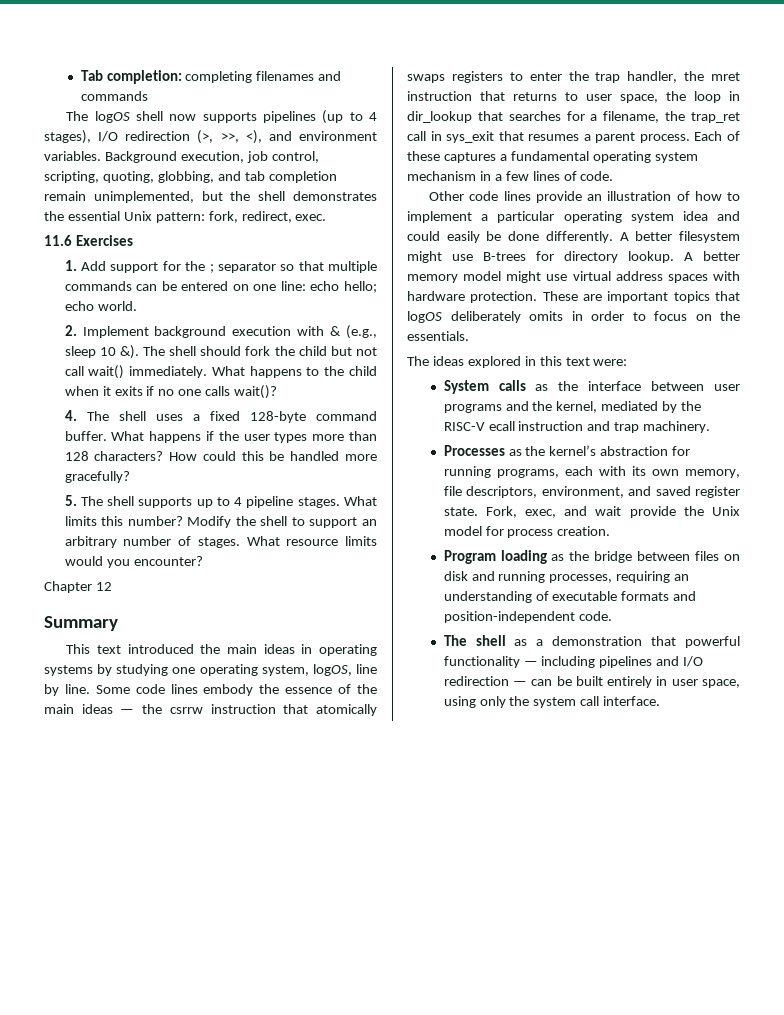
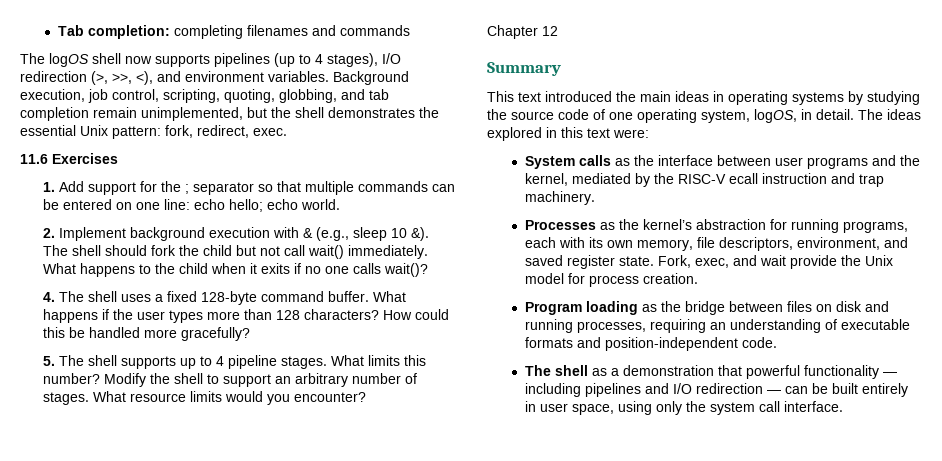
[172,664,378,676] [44,684,377,696] [44,704,377,716] [407,71,740,83] [407,91,740,103] [407,111,740,123] [407,131,740,143] [407,151,698,163] [407,171,614,181] [429,191,740,203] [407,211,740,223] [407,231,740,243] [407,251,740,263] [407,271,740,283] [407,291,740,303] [407,311,740,323] [407,331,469,341] one operating system, logOS, line by line. Some code lines embody the essence of the main ideas — the csrrw instruction that atomically swaps registers to enter the trap handler, the mret instruction that returns to user space, the loop in dir_lookup that searches for a filename, the trap_ret call in sys_exit that resumes a parent process. Each of these captures a fundamental operating system mechanism in a few lines of code. // Other code lines provide an illustration of how to implement a particular operating system idea and could easily be done differently. A better filesystem might use B-trees for directory lookup. A better memory model might use virtual address spaces with hardware protection. These are important topics that logOS deliberately omits in order to focus on the essentials. // -> [487,109,854,123] the source code of one operating system, logOS, in detail.

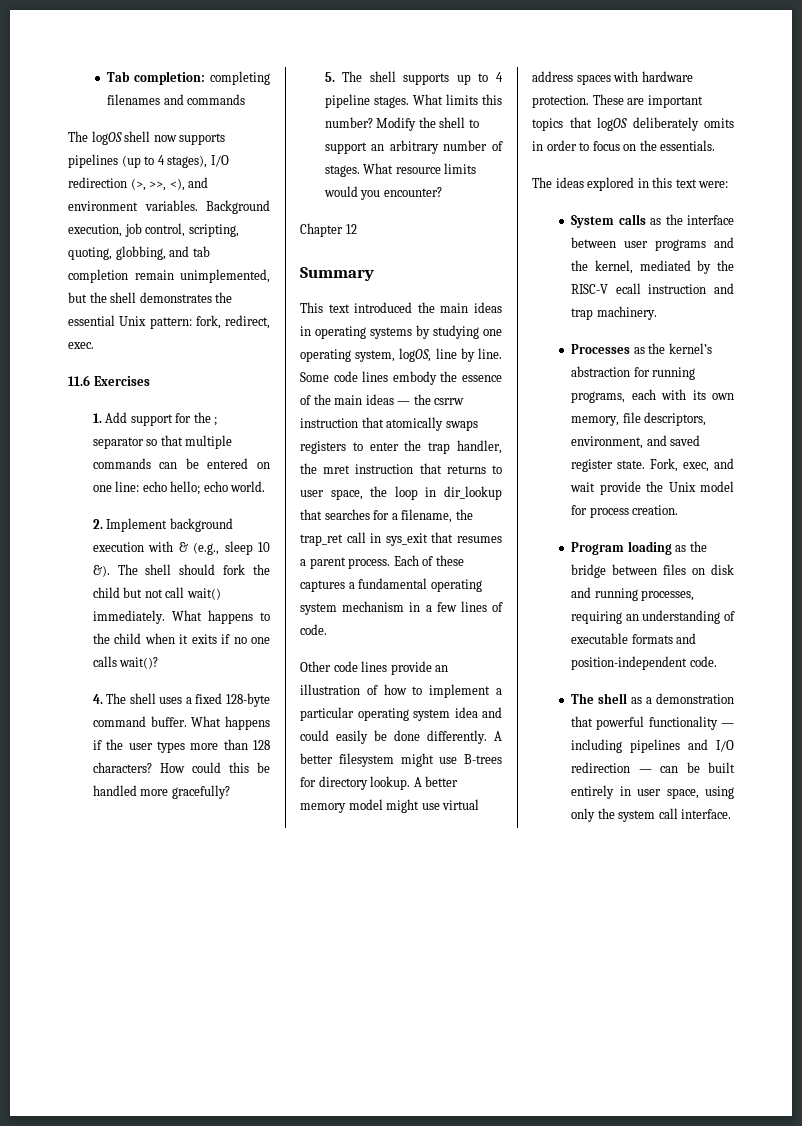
[487,109,854,123] the source code of one operating system, logOS, in detail. -> [483,329,502,336] [300,348,502,362] [300,371,502,385] [300,394,465,405] [300,417,478,431] [300,440,502,454] [300,463,502,474] [300,486,502,500] [300,509,473,523] [300,532,502,546] [300,555,464,569] [300,578,482,592] [300,601,503,615] [300,624,327,635] [300,661,449,675] [300,684,502,698] [300,707,502,721] [300,730,502,744] [300,753,502,767] [300,776,459,790] [300,799,480,813] [532,71,693,85] [532,94,703,108] [532,117,734,131] [532,140,716,151] one operating system, logOS, line by line. Some code lines embody the essence of the main ideas — the csrrw instruction that atomically swaps registers to enter the trap handler, the mret instruction that returns to user space, the loop in dir_lookup that searches for a filename, the trap_ret call in sys_exit that resumes a parent process. Each of these captures a fundamental operating system mechanism in a few lines of code. // Other code lines provide an illustration of how to implement a particular operating system idea and could easily be done differently. A better filesystem might use B-trees for directory lookup. A better memory model might use virtual address spaces with hardware protection. These are important topics that logOS deliberately omits in order to focus on the essentials. //

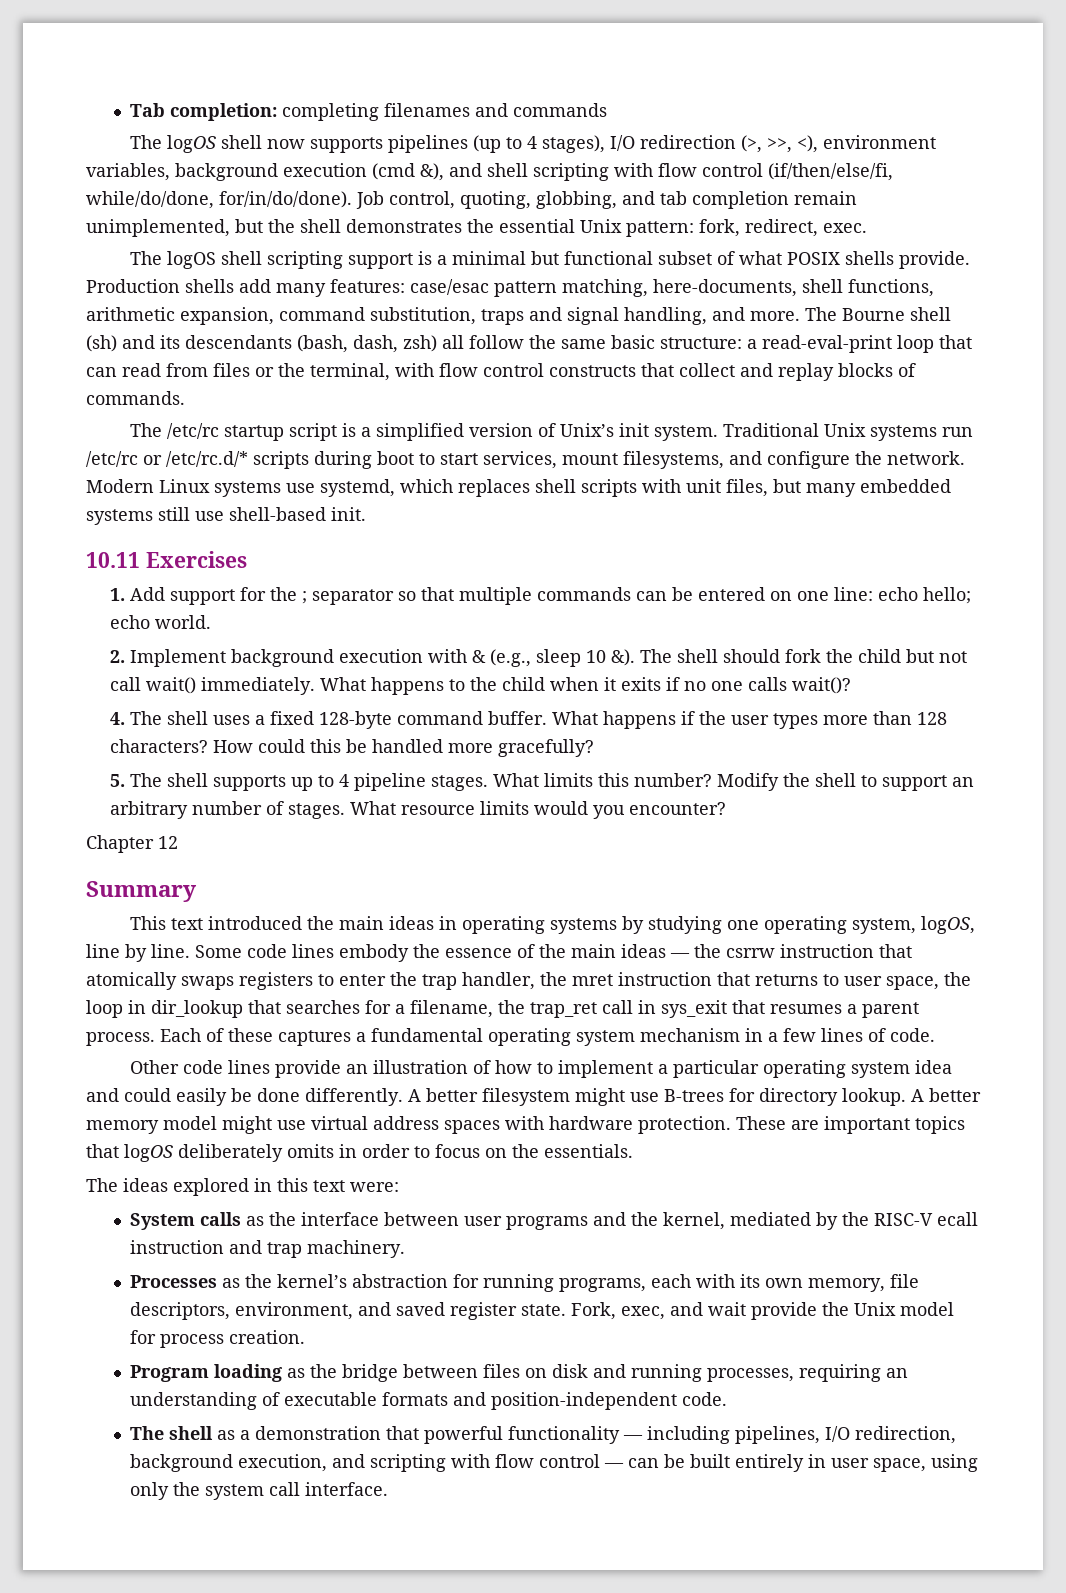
[188,177,209,188] [68,200,270,214] [68,223,239,237] and environment variables. Background execution, job control, scripting, -> [822,135,936,149] [86,163,893,181] [86,191,455,209] environment variables, background execution (cmd &), and shell scripting with flow control (if/then/else/fi, while/do/done, for/in/do/done). Job control,
[68,375,90,386] 11.6 -> [129,251,970,269] [86,279,934,297] [86,307,951,325] [86,335,972,353] [86,363,916,381] [86,391,185,405] [129,423,973,441] [86,451,965,469] [86,479,951,497] [86,507,366,525] [86,552,140,568] The logOS shell scripting support is a minimal but functional subset of what POSIX shells provide. Production shells add many features: case/esac pattern matching, here-documents, shell functions, arithmetic expansion, command substitution, traps and signal handling, and more. The Bourne shell (sh) and its descendants (bash, dash, zsh) all follow the same basic structure: a read-eval-print loop that can read from files or the terminal, with flow control constructs that collect and replay blocks of commands. // The /etc/rc startup script is a simplified version of Unix’s init system. Traditional Unix systems run /etc/rc or /etc/rc.d/* scripts during boot to start services, mount filesystems, and configure the network. Modern Linux systems use systemd, which replaces shell scripts with unit files, but many embedded systems still use shell-based init. // 10.11
[630,739,734,753] [571,762,631,773] pipelines and I/O redirection -> [734,1426,956,1444] [129,1454,600,1472] pipelines, I/O redirection, background execution, and scripting with flow control

